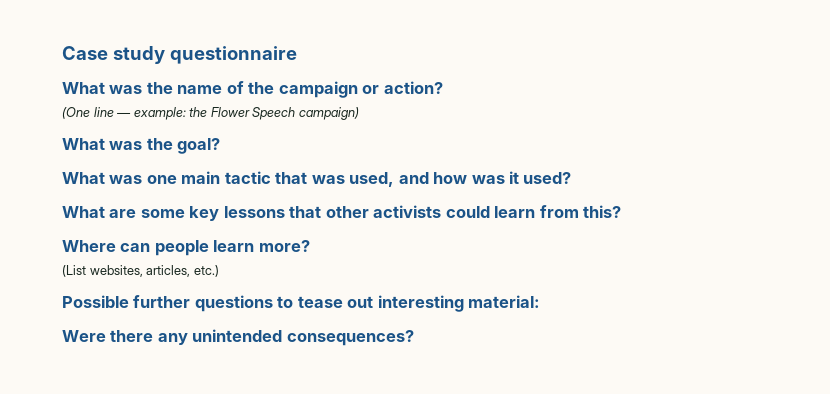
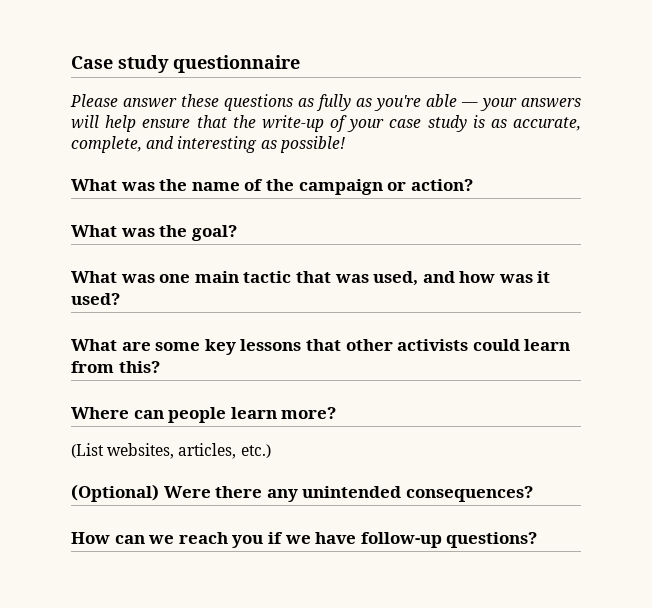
(297, 55) none -> [70,94,581,111] [71,115,582,132] [71,136,345,153] // Please answer these questions as fully as you're able — your answers will help ensure that the write-up of your case study is as accurate, complete, and interesting as possible!
[62,107,359,120] // (One line — example: the Flower Speech campaign) -> (473, 185) none
[62,295,541,312] Possible further questions to tease out interesting material: // -> [71,484,159,502] (Optional)
(414, 338) none -> [71,532,538,548] // How can we reach you if we have follow-up questions?

